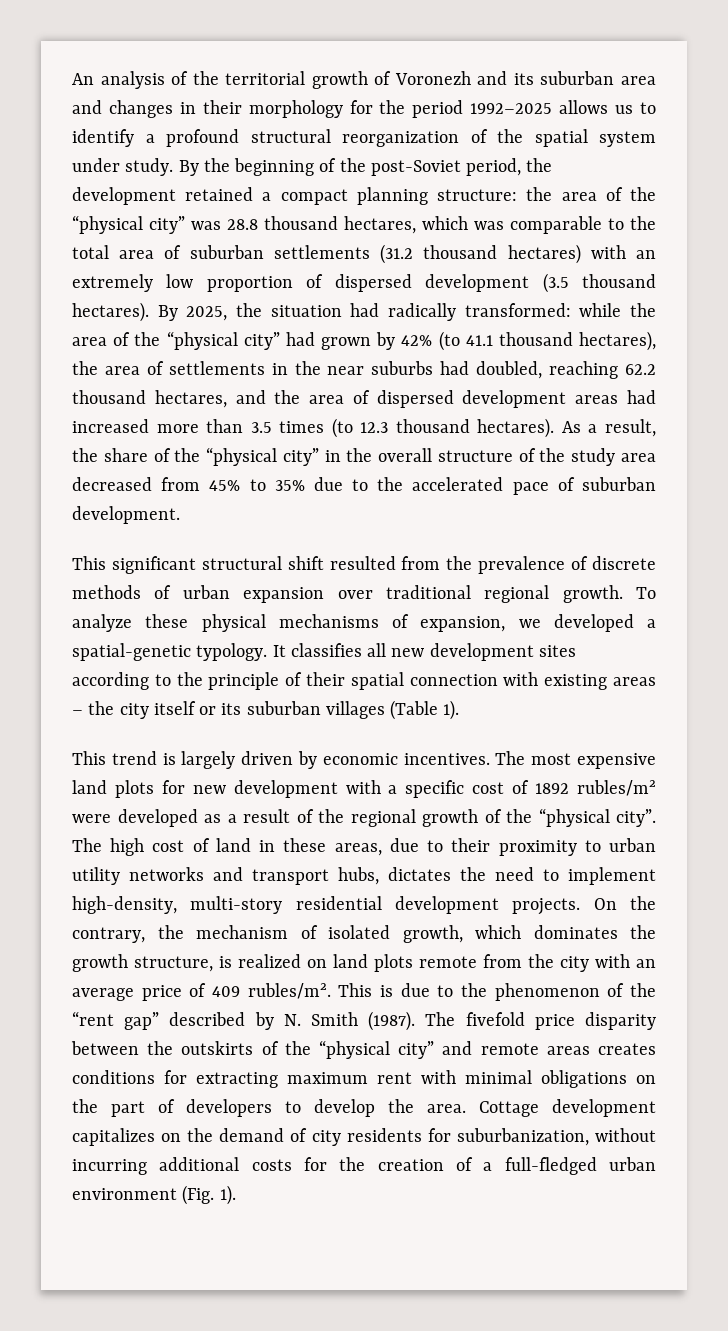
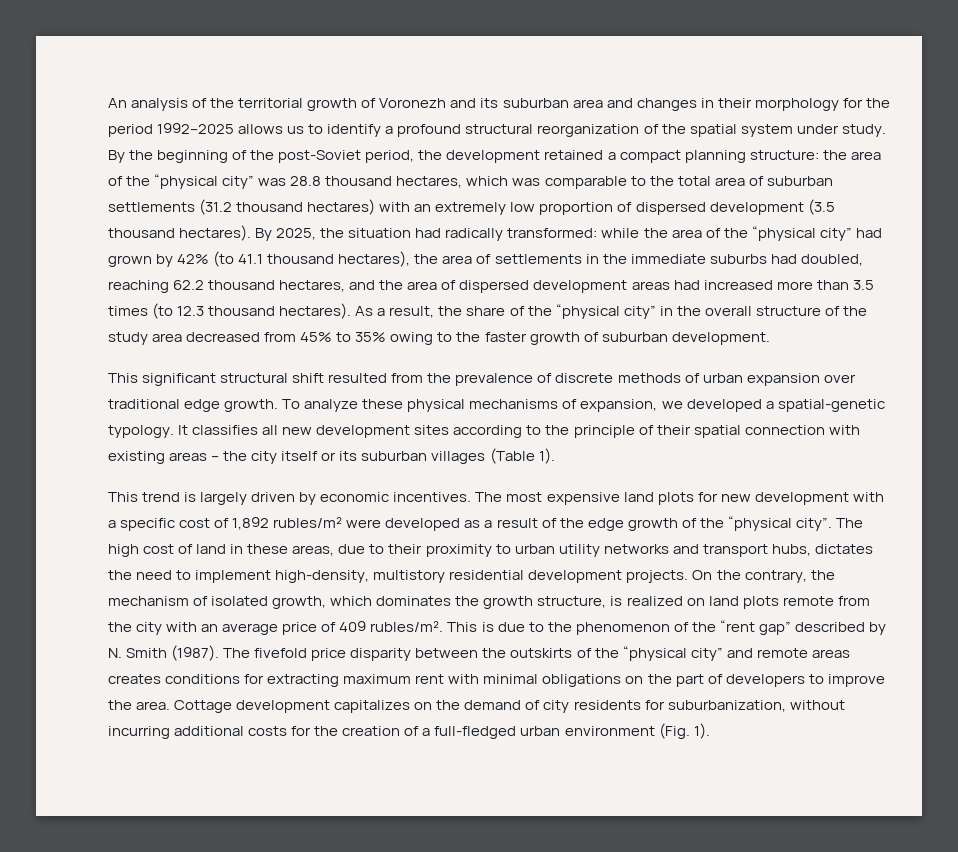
[327,366,365,375] near -> [630,254,706,264] immediate
[313,477,549,495] due to the accelerated pace -> [390,332,580,345] owing to the faster growth
[484,585,550,603] regional -> [184,399,221,412] edge
[535,783,570,794] 1892 -> [232,517,270,530] 1,892
[350,809,416,827] regional -> [587,518,624,531] edge
[190,896,283,914] multi-story -> [373,570,446,583] multistory
[314,1099,375,1117] develop -> [827,674,885,687] improve

